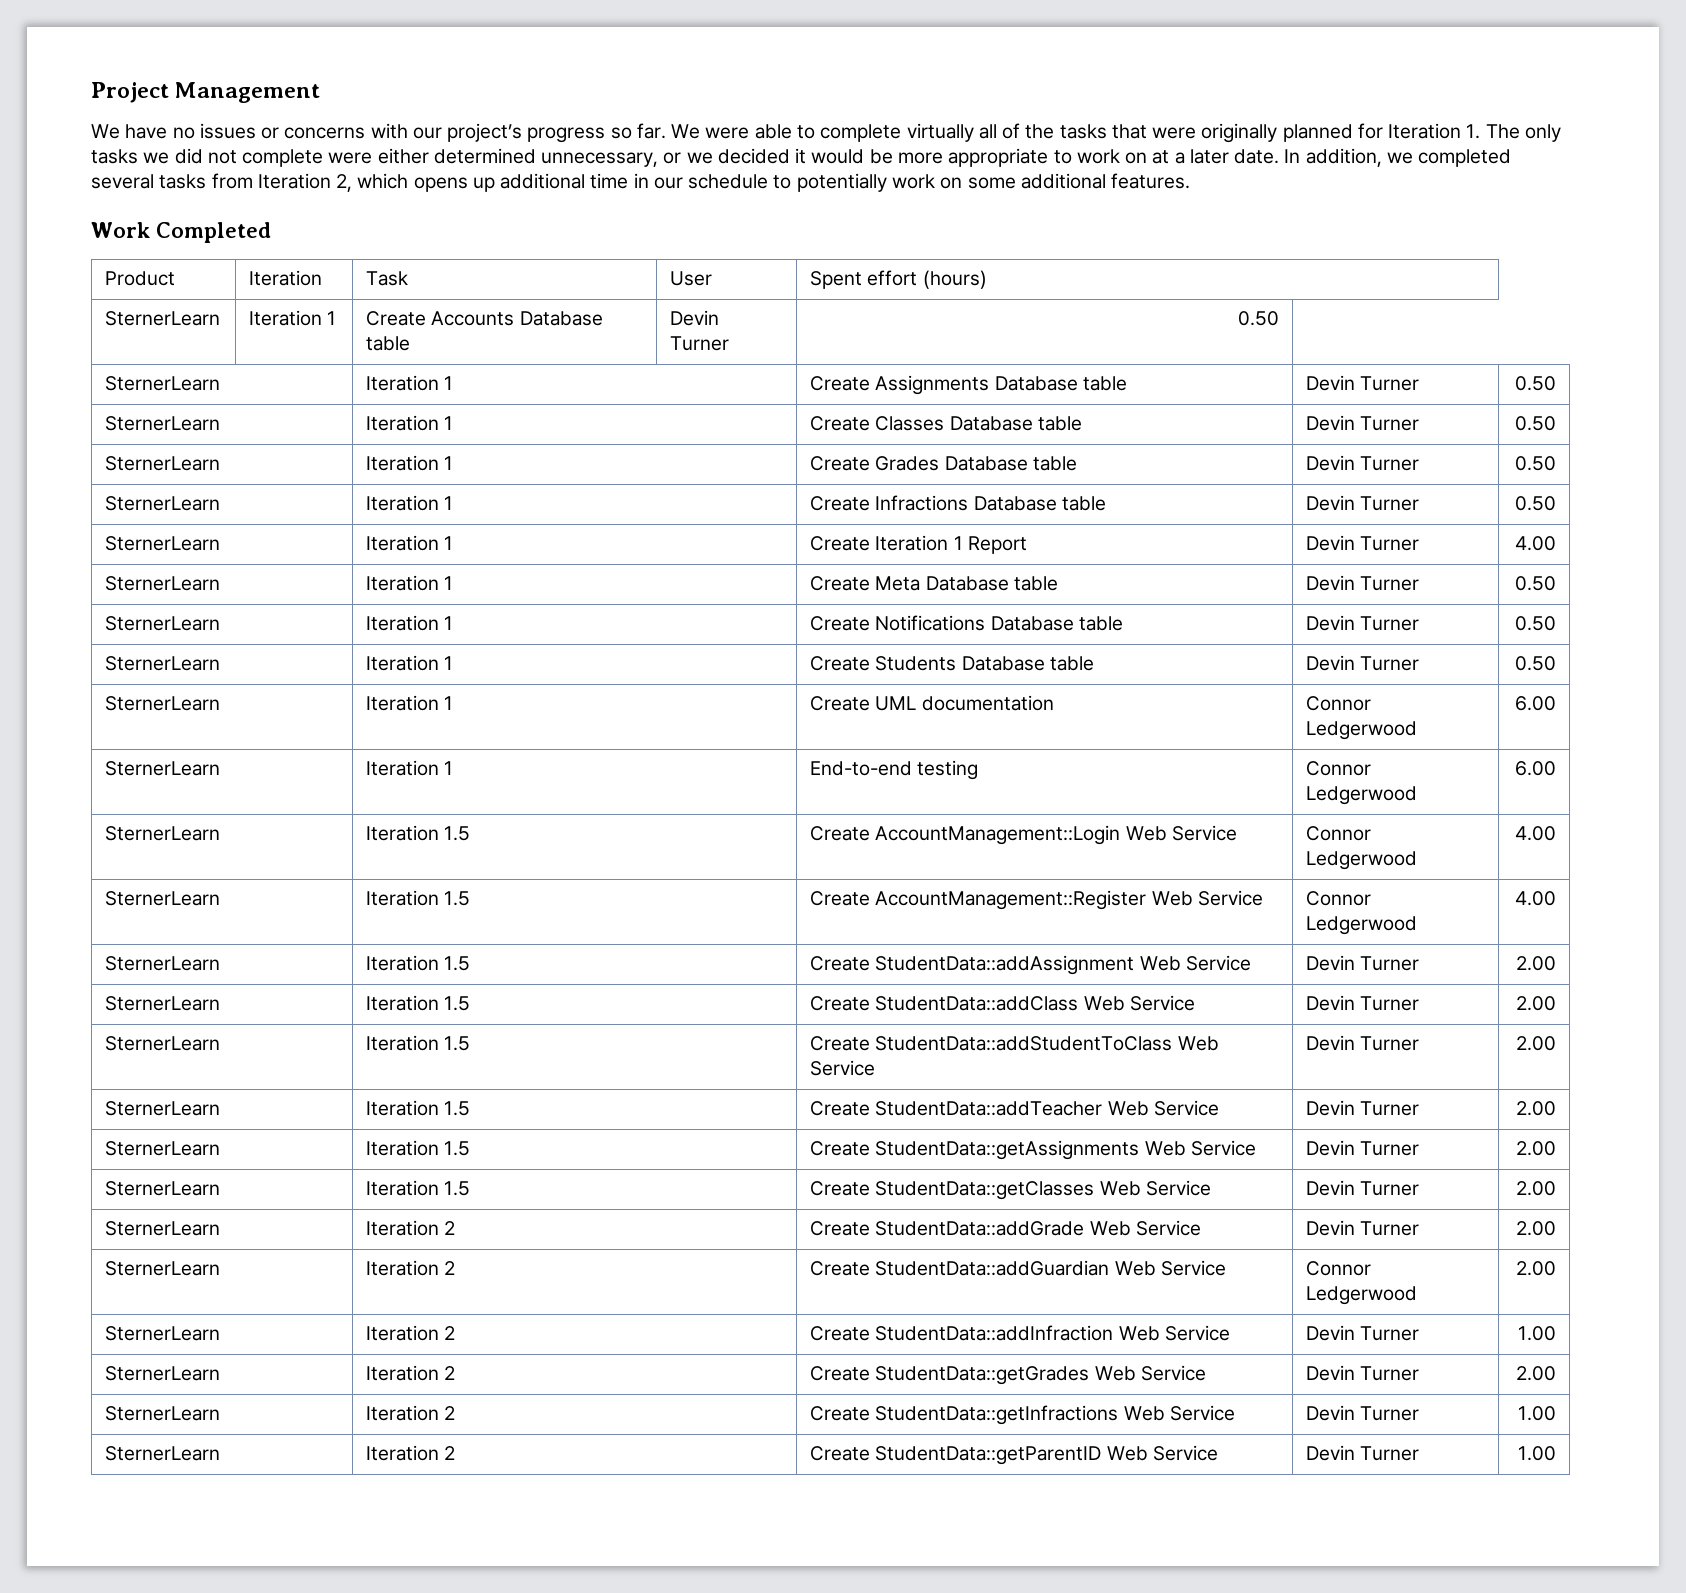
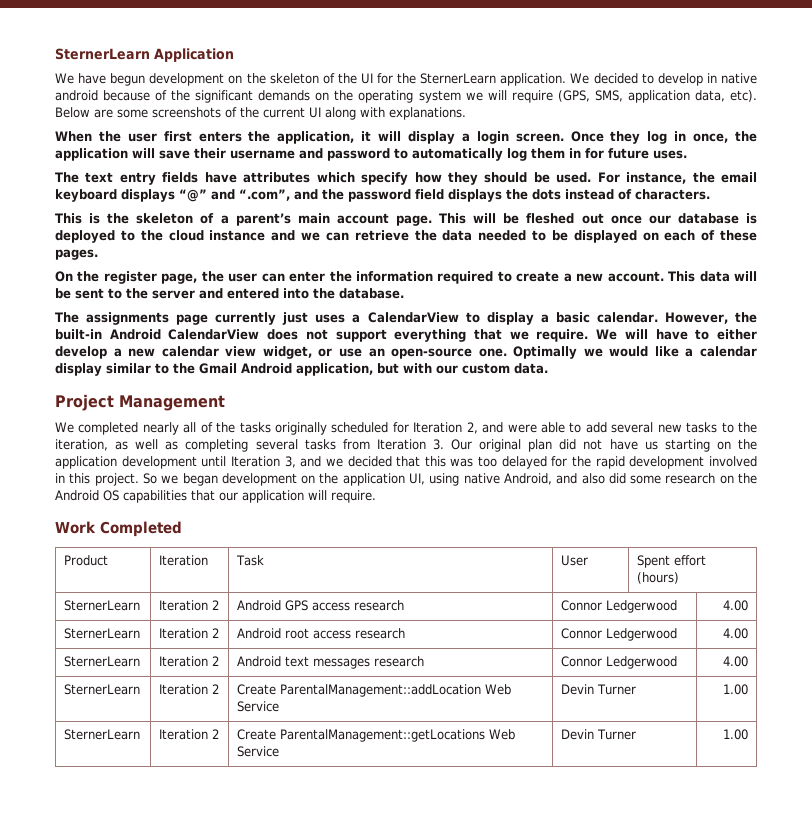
[91,82,321,103] [91,123,1561,143] [91,148,1512,167] [91,173,1191,192] Project Management // We have no issues or concerns with our project’s progress so far. We were able to complete virtually all of the tasks that were originally planned for Iteration 1. The only tasks we did not complete were either determined unnecessary, or we decided it would be more appropriate to work on at a later date. In addition, we completed several tasks from Iteration 2, which opens up additional time in our schedule to potentially work on some additional features. -> [55,48,234,62] [55,73,757,86] [55,90,757,103] [55,107,466,120] [55,131,758,144] [55,148,687,161] [55,172,757,185] [55,189,710,202] [55,213,757,226] [55,230,758,243] [55,249,98,260] [55,271,758,284] [55,288,404,299] [55,312,757,325] [55,329,757,342] [55,346,757,359] [55,363,548,376] [55,394,225,411] [55,422,758,435] [55,439,757,452] [55,456,757,469] [55,473,757,486] [55,490,376,503] SternerLearn Application // We have begun development on the skeleton of the UI for the SternerLearn application. We decided to develop in native android because of the significant demands on the operating system we will require (GPS, SMS, application data, etc). Below are some screenshots of the current UI along with explanations. // When the user first enters the application, it will display a login screen. Once they log in once, the application will save their username and password to automatically log them in for future uses. // The text entry fields have attributes which specify how they should be used. For instance, the email keyboard displays “@” and “.com”, and the password field displays the dots instead of characters. // This is the skeleton of a parent’s main account page. This will be fleshed out once our database is deployed to the cloud instance and we can retrieve the data needed to be displayed on each of these pages. // On the register page, the user can enter the information required to create a new account. This data will be sent to the server and entered into the database. // The assignments page currently just uses a CalendarView to display a basic calendar. However, the built-in Android CalendarView does not support everything that we require. We will have to either develop a new calendar view widget, or use an open-source one. Optimally we would like a calendar display similar to the Gmail Android application, but with our custom data. // Project Management // We completed nearly all of the tasks originally scheduled for Iteration 2, and were able to add several new tasks to the iteration, as well as completing several tasks from Iteration 3. Our original plan did not have us starting on the application development until Iteration 3, and we decided that this was too delayed for the rapid development involved in this project. So we began development on the application UI, using native Android, and also did some research on the Android OS capabilities that our application will require.
[327,311,337,325] [366,311,603,326] [366,336,411,351] [670,310,720,326] [670,336,730,351] [1237,311,1279,326] [105,376,221,391] [366,375,454,391] [810,375,1127,395] [1306,375,1420,391] [1514,376,1556,391] [105,416,221,431] [366,415,454,431] [810,416,1082,431] [1306,415,1420,431] [1514,416,1556,431] [105,456,221,471] [366,455,454,471] [810,456,1077,471] [1306,455,1420,471] [1514,456,1556,471] [105,496,221,511] [366,495,454,511] [810,495,1106,511] [1306,495,1420,511] [1514,496,1556,511] [105,536,221,551] [366,535,454,551] [810,535,1027,554] [1306,535,1420,551] [1514,536,1556,551] [105,576,221,591] [366,575,454,591] [810,576,1058,591] [1306,575,1420,591] [1514,576,1556,591] [105,616,221,631] [366,615,454,631] [810,615,1123,631] [1306,615,1420,631] [1514,616,1556,631] [105,656,221,671] [366,655,454,671] [810,656,1094,671] [1306,655,1420,671] [1514,656,1556,671] [105,696,221,711] [366,695,454,711] [810,695,1054,711] [1306,696,1372,711] [1306,721,1418,740] [1514,696,1556,711] [105,761,221,776] [366,760,454,776] [810,760,979,780] [1306,761,1372,776] [1306,786,1418,805] [1514,761,1556,776] [105,826,221,841] [366,825,471,841] [810,825,1237,845] [1306,826,1372,841] [1306,851,1418,870] [1514,826,1556,841] [105,891,221,906] [366,890,471,906] [810,890,1263,910] [1306,891,1372,906] [1306,916,1418,935] [1514,891,1556,906] [105,956,221,971] [366,955,471,971] [810,955,1251,975] [1306,955,1420,971] [1515,956,1556,971] [105,996,221,1011] [366,995,471,1011] [810,995,1195,1011] [1306,995,1420,1011] [1515,996,1556,1011] [105,1036,221,1051] [366,1035,471,1051] [810,1036,1219,1051] [810,1060,876,1076] [1306,1035,1420,1051] [1515,1036,1556,1051] [105,1101,221,1116] [366,1100,471,1116] [810,1100,1219,1116] [1306,1100,1420,1116] [1515,1101,1556,1116] [105,1141,221,1156] [366,1140,471,1156] [810,1140,1256,1160] [1306,1140,1420,1156] [1515,1141,1556,1156] [105,1181,221,1196] [366,1180,471,1196] [810,1180,1211,1200] [1306,1180,1420,1196] [1515,1181,1556,1196] [105,1221,221,1236] [366,1220,456,1236] [810,1220,1201,1236] [1306,1220,1420,1236] [1515,1221,1556,1236] [105,1261,221,1276] [366,1260,456,1276] [810,1260,1226,1276] [1306,1261,1372,1276] [1306,1286,1418,1305] [1515,1261,1556,1276] [105,1326,221,1341] [366,1325,456,1341] [810,1325,1230,1341] [1306,1325,1420,1341] [1517,1326,1556,1341] [105,1366,221,1381] [366,1365,456,1381] [810,1365,1206,1385] [1306,1365,1420,1381] [1515,1366,1556,1381] [105,1406,221,1421] [366,1405,456,1421] [810,1405,1235,1425] [1306,1405,1420,1421] [1517,1406,1556,1421] [105,1446,221,1461] [366,1445,456,1461] [810,1445,1218,1465] [1306,1445,1420,1461] [1517,1446,1556,1461] 1 | Create Accounts Database table | Devin Turner | 0.50 // SternerLearn | Iteration 1 | Create Assignments Database table | Devin Turner | 0.50 // SternerLearn | Iteration 1 | Create Classes Database table | Devin Turner | 0.50 // SternerLearn | Iteration 1 | Create Grades Database table | Devin Turner | 0.50 // SternerLearn | Iteration 1 | Create Infractions Database table | Devin Turner | 0.50 // SternerLearn | Iteration 1 | Create Iteration 1 Report | Devin Turner | 4.00 // SternerLearn | Iteration 1 | Create Meta Database table | Devin Turner | 0.50 // SternerLearn | Iteration 1 | Create Notifications Database table | Devin Turner | 0.50 // SternerLearn | Iteration 1 | Create Students Database table | Devin Turner | 0.50 // SternerLearn | Iteration 1 | Create UML documentation | Connor Ledgerwood | 6.00 // SternerLearn | Iteration 1 | End-to-end testing | Connor Ledgerwood | 6.00 // SternerLearn | Iteration 1.5 | Create AccountManagement::Login Web Service | Connor Ledgerwood | 4.00 // SternerLearn | Iteration 1.5 | Create AccountManagement::Register Web Service | Connor Ledgerwood | 4.00 // SternerLearn | Iteration 1.5 | Create StudentData::addAssignment Web Service | Devin Turner | 2.00 // SternerLearn | Iteration 1.5 | Create StudentData::addClass Web Service | Devin Turner | 2.00 // SternerLearn | Iteration 1.5 | Create StudentData::addStudentToClass Web Service | Devin Turner | 2.00 // SternerLearn | Iteration 1.5 | Create StudentData::addTeacher Web Service | Devin Turner | 2.00 // SternerLearn | Iteration 1.5 | Create StudentData::getAssignments Web Service | Devin Turner | 2.00 // SternerLearn | Iteration 1.5 | Create StudentData::getClasses Web Service | Devin Turner | 2.00 // SternerLearn | Iteration 2 | Create StudentData::addGrade Web Service | Devin Turner | 2.00 // SternerLearn | Iteration 2 | Create StudentData::addGuardian Web Service | Connor Ledgerwood | 2.00 // SternerLearn | Iteration 2 | Create StudentData::addInfraction Web Service | Devin Turner | 1.00 // SternerLearn | Iteration 2 | Create StudentData::getGrades Web Service | Devin Turner | 2.00 // SternerLearn | Iteration 2 | Create StudentData::getInfractions Web Service | Devin Turner | 1.00 // SternerLearn | Iteration 2 | Create StudentData::getParentID Web Service | Devin Turner | 1.00 -> [212,600,220,610] [237,600,405,611] [561,600,678,613] [722,600,748,611] [64,628,141,639] [159,628,220,639] [237,628,406,639] [561,628,678,641] [722,628,748,639] [64,656,141,667] [159,656,220,667] [237,656,425,669] [561,656,678,669] [722,656,748,667] [64,684,141,695] [159,684,220,695] [237,684,512,697] [237,701,280,712] [561,684,637,695] [722,684,748,695] [64,729,141,740] [159,729,220,740] [237,729,516,742] [237,746,280,757] [561,729,637,740] [722,729,748,740] 2 | Android GPS access research | Connor Ledgerwood | 4.00 // SternerLearn | Iteration 2 | Android root access research | Connor Ledgerwood | 4.00 // SternerLearn | Iteration 2 | Android text messages research | Connor Ledgerwood | 4.00 // SternerLearn | Iteration 2 | Create ParentalManagement::addLocation Web Service | Devin Turner | 1.00 // SternerLearn | Iteration 2 | Create ParentalManagement::getLocations Web Service | Devin Turner | 1.00

